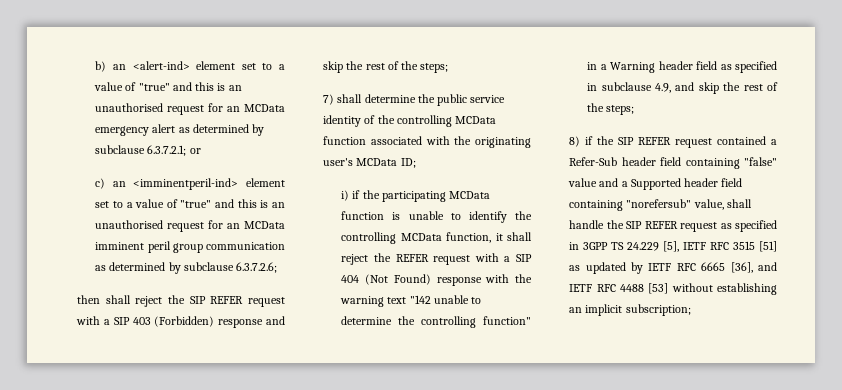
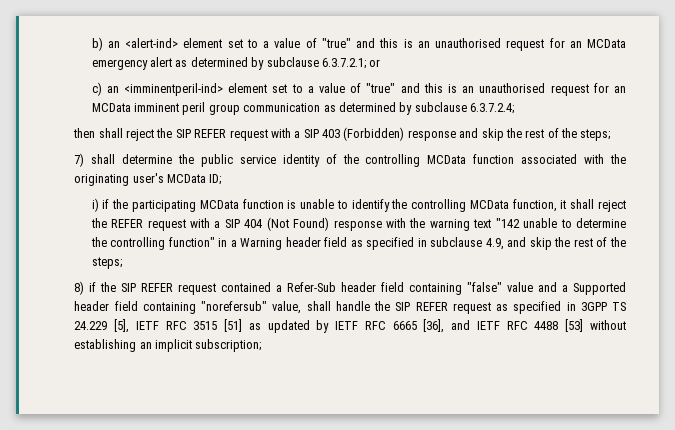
[236,262,278,273] 6.3.7.2.6; -> [470,103,515,114] 6.3.7.2.4;

